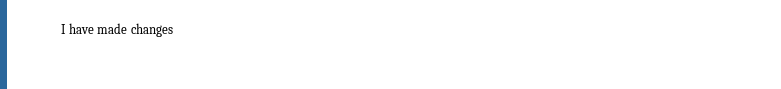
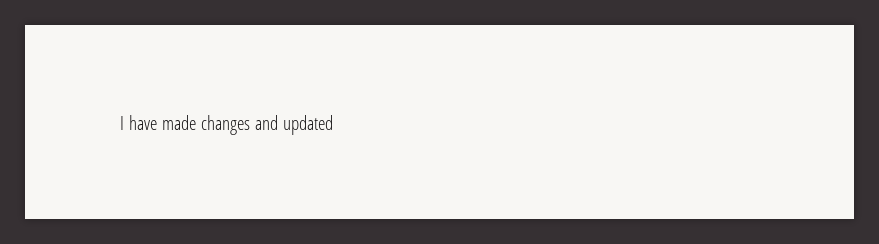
(173, 30) none -> [254,115,333,135] and updated

